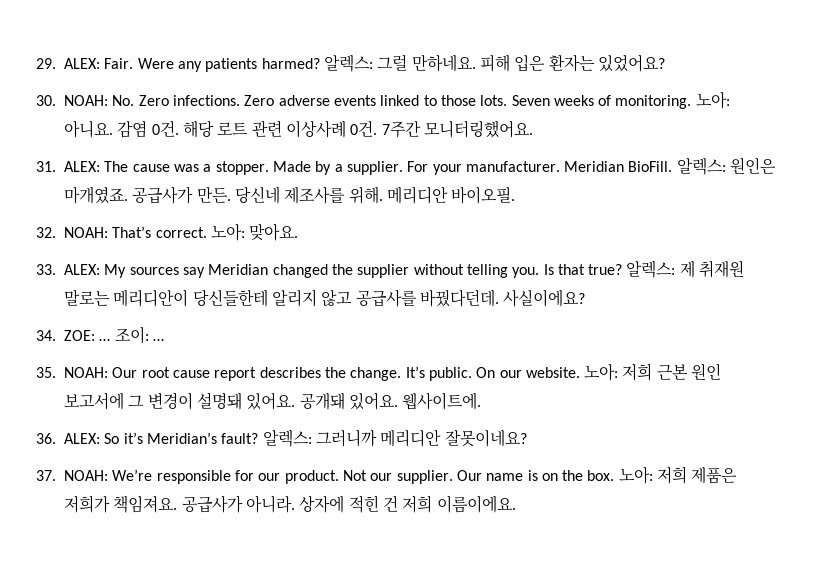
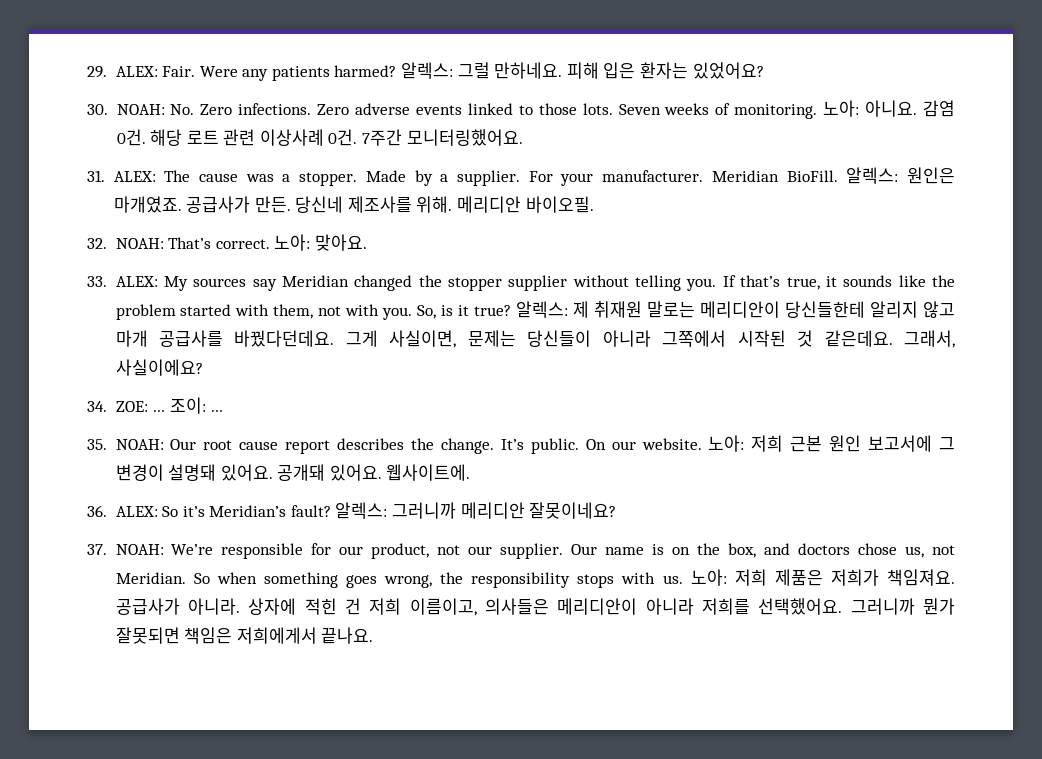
(353, 269) none -> [448,277,503,291] stopper
[543,264,585,275] Is that -> [722,275,955,290] [115,304,470,320] If that’s true, it sounds like the problem started with them, not with you. So, is it
[355,289,499,307] 공급사를 바꿨다던데. -> [115,330,956,348] 마개 공급사를 바꿨다던데요. 그게 사실이면, 문제는 당신들이 아니라 그쪽에서 시작된 것 같은데요. 그래서,
[284,470,367,484] product. Not -> [371,543,461,559] product, not
[587,470,615,481] box. -> [728,543,956,558] [115,572,683,588] box, and doctors chose us, not Meridian. So when something goes wrong, the responsibility stops with us.
[436,495,516,513] 이름이에요. -> [409,598,955,616] [115,627,374,644] 이름이고, 의사들은 메리디안이 아니라 저희를 선택했어요. 그러니까 뭔가 잘못되면 책임은 저희에게서 끝나요.

